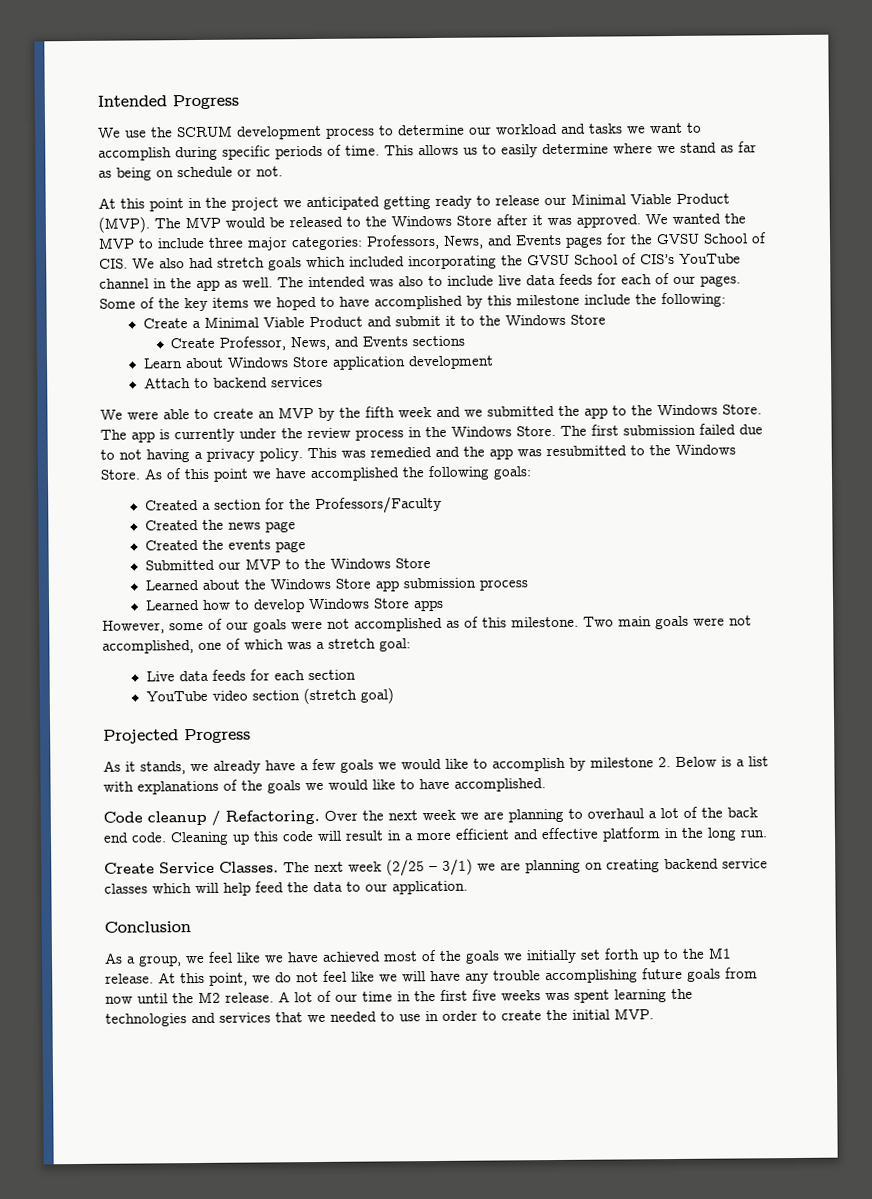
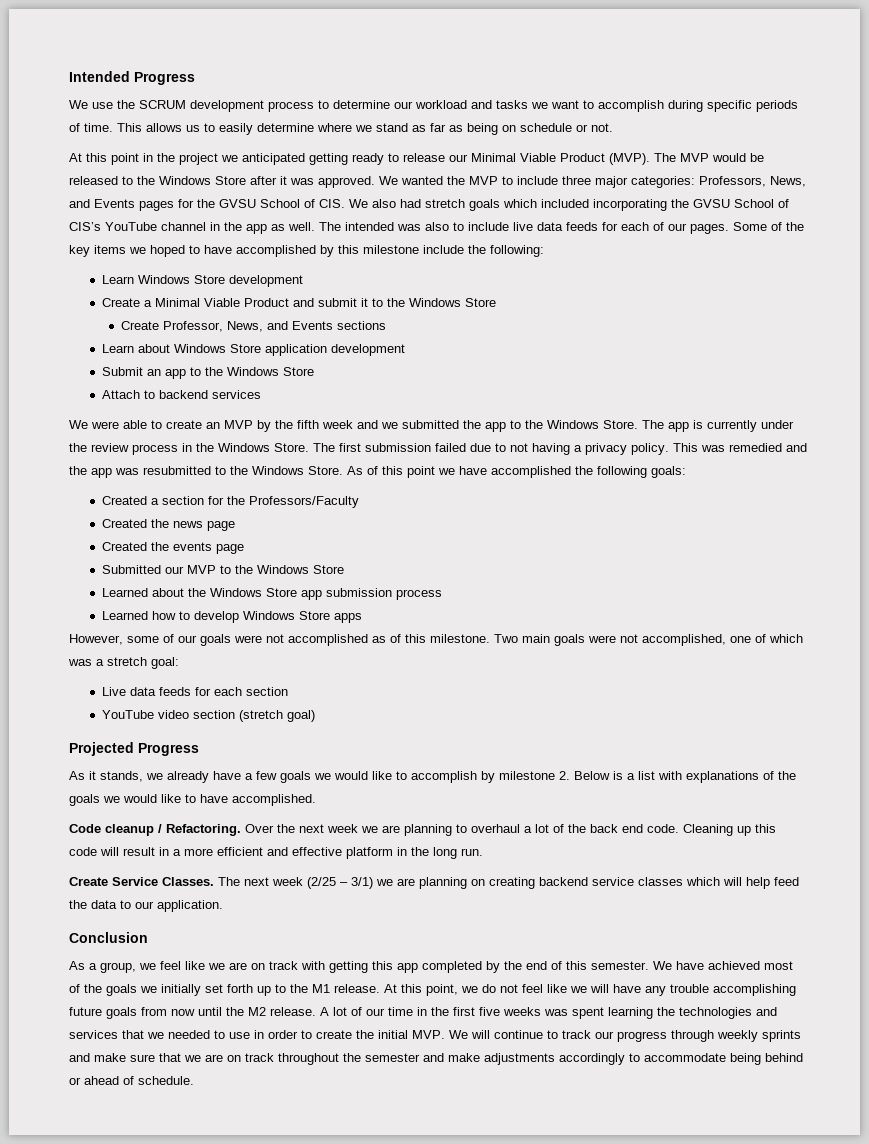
(726, 300) none -> [102,275,304,287] // Learn Windows Store development
(494, 362) none -> [102,367,315,379] // Submit an app to the Windows Store
(284, 959) none -> [229,961,672,973] are on track with getting this app completed by the end of this semester. We
(654, 1014) none -> [449,1030,801,1042] [69,1053,803,1065] [69,1076,194,1085] We will continue to track our progress through weekly sprints and make sure that we are on track throughout the semester and make adjustments accordingly to accommodate being behind or ahead of schedule.

